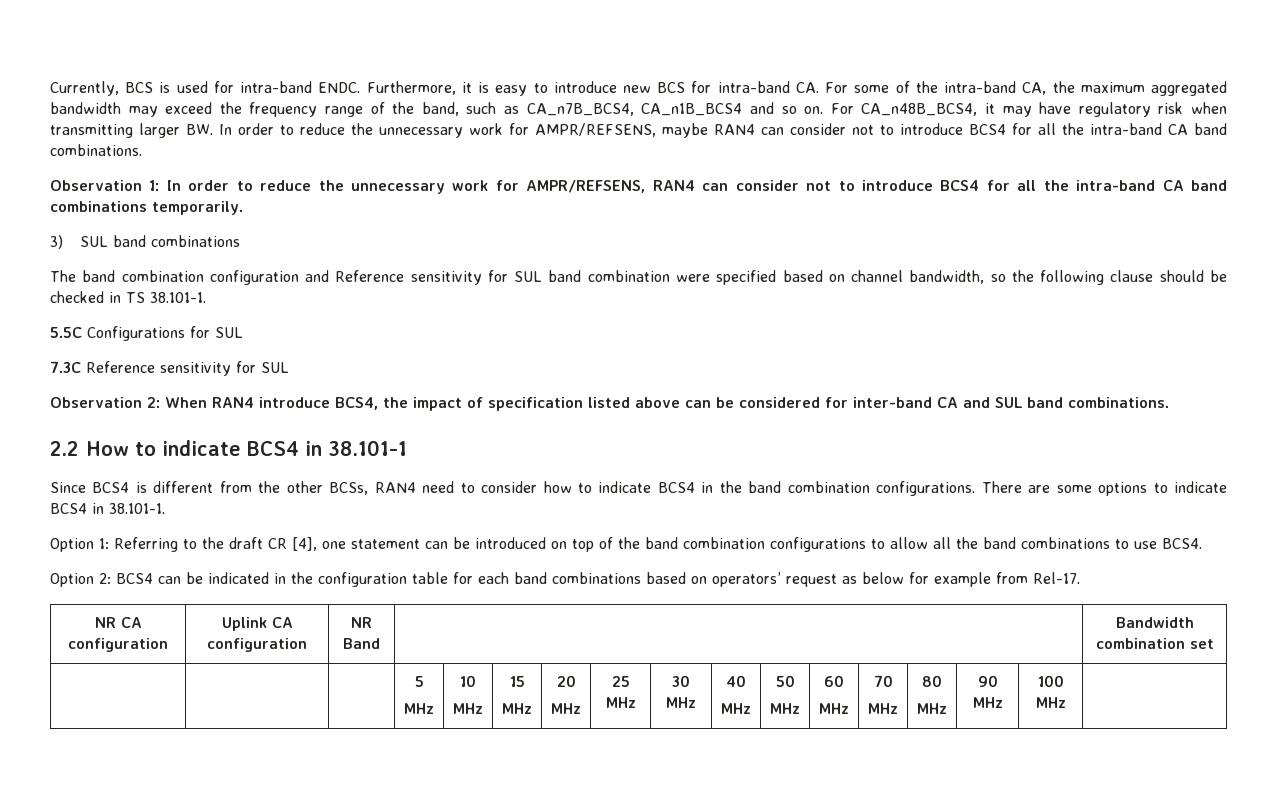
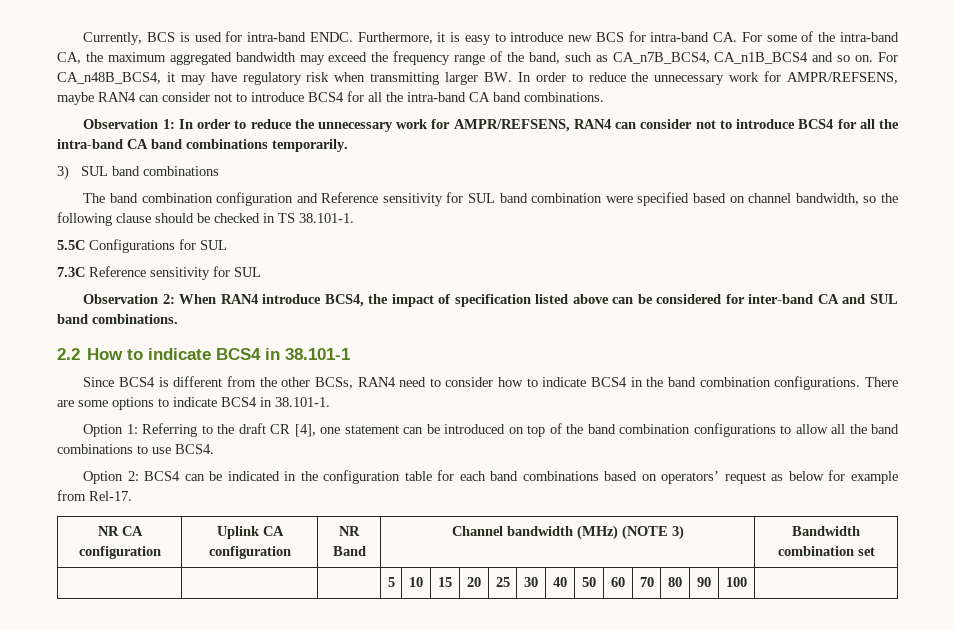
(380, 643) none -> [451,525,684,540] Channel bandwidth (MHz) (NOTE 3)
[404,703,434,714] // MHz -> (395, 582) none
[453,703,483,714] // MHz -> (423, 582) none
[502,703,532,714] // MHz -> (452, 582) none
[551,703,581,714] // MHz -> (481, 582) none
[605,697,636,708] MHz -> (510, 582) none
[666,697,696,708] MHz -> (538, 582) none
[721,703,751,714] // MHz -> (567, 582) none
[770,703,800,714] // MHz -> (596, 582) none
[819,703,849,714] // MHz -> (625, 582) none
[868,703,898,714] // MHz -> (654, 582) none
[917,703,947,714] // MHz -> (682, 582) none
[972,697,1003,708] MHz -> (711, 582) none
[1035,697,1066,708] MHz -> (747, 582) none

